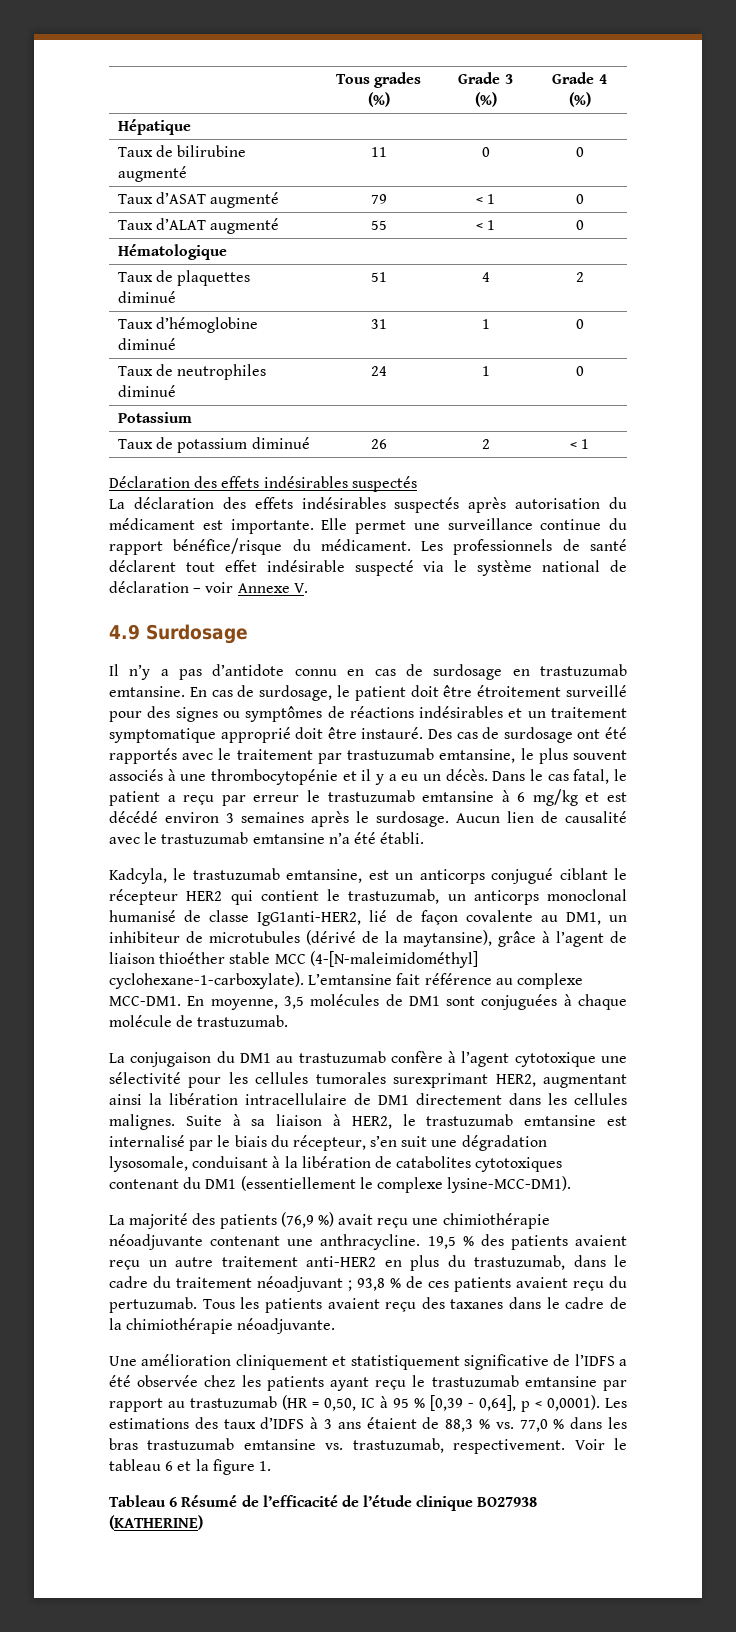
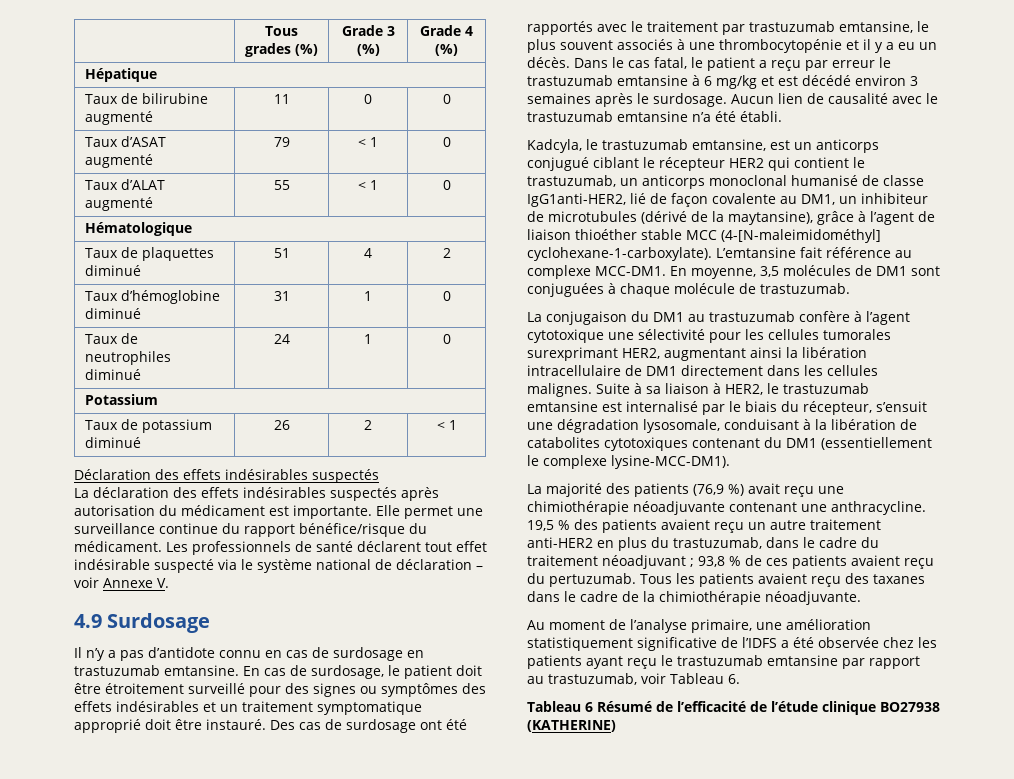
[327,706,414,718] de réactions -> [462,683,486,694] [74,701,112,712] des effets
[370,1135,428,1147] s’en suit -> [876,401,927,412] s’ensuit
[109,1354,347,1370] Une amélioration cliniquement et -> [527,619,871,633] Au moment de l’analyse primaire, une amélioration
[190,1395,627,1412] [109,1417,628,1432] [109,1438,627,1454] [109,1459,271,1475] trastuzumab (HR = 0,50, IC à 95 % [0,39 - 0,64], p < 0,0001). Les estimations des taux d’IDFS à 3 ans étaient de 88,3 % vs. 77,0 % dans les bras trastuzumab emtansine vs. trastuzumab, respectivement. Voir le tableau 6 et la figure 1. -> [548,673,740,685] trastuzumab, voir Tableau 6.

